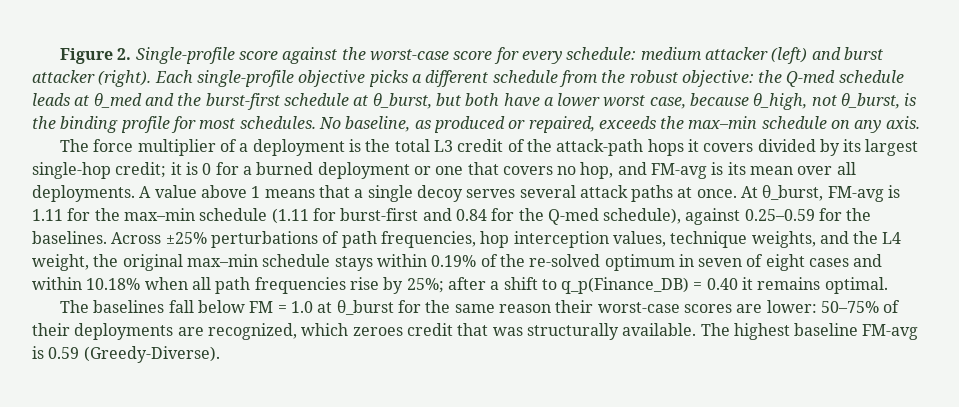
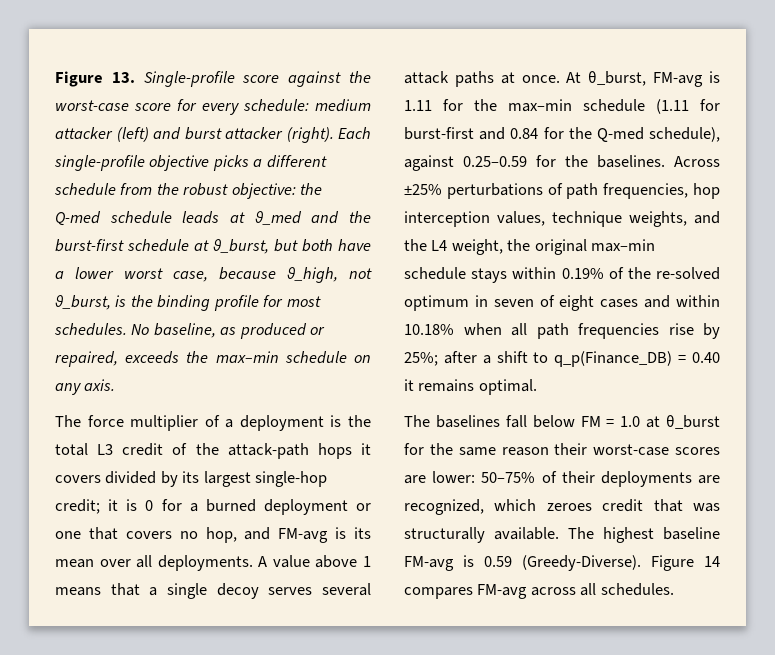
[60,48,132,64] Figure 2. -> [55,71,135,87] Figure 13.
(220, 354) none -> [651,555,720,571] [404,583,674,599] Figure 14 compares FM-avg across all schedules.

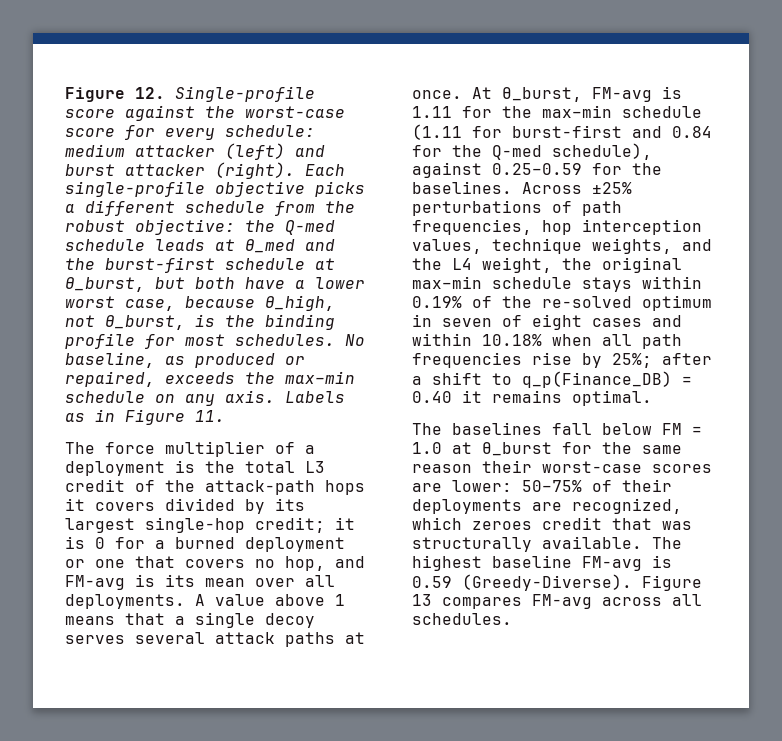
[55,71,135,87] Figure 13. -> [65,87,165,102] Figure 12.
(116, 385) none -> [285,391,345,403] [65,409,225,425] Labels as in Figure 11.
[704,556,720,567] 14 -> [412,594,432,606] 13

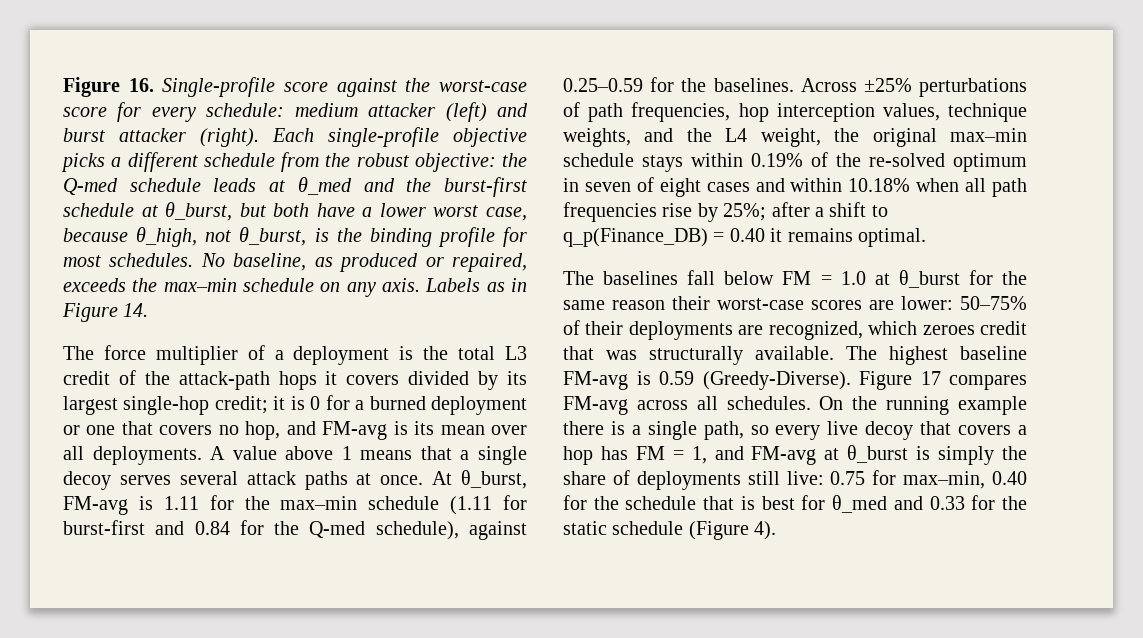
[65,87,165,102] Figure 12. -> [63,77,154,97] Figure 16.
[195,410,225,422] 11. -> [123,303,149,317] 14.
[412,594,432,606] 13 -> [920,371,941,385] 17
(512, 619) none -> [819,396,1027,415] [563,421,1028,440] [563,445,1027,465] [563,470,1027,490] [563,495,1027,513] [563,521,777,540] On the running example there is a single path, so every live decoy that covers a hop has FM = 1, and FM-avg at θ_burst is simply the share of deployments still live: 0.75 for max–min, 0.40 for the schedule that is best for θ_med and 0.33 for the static schedule (Figure 4).

